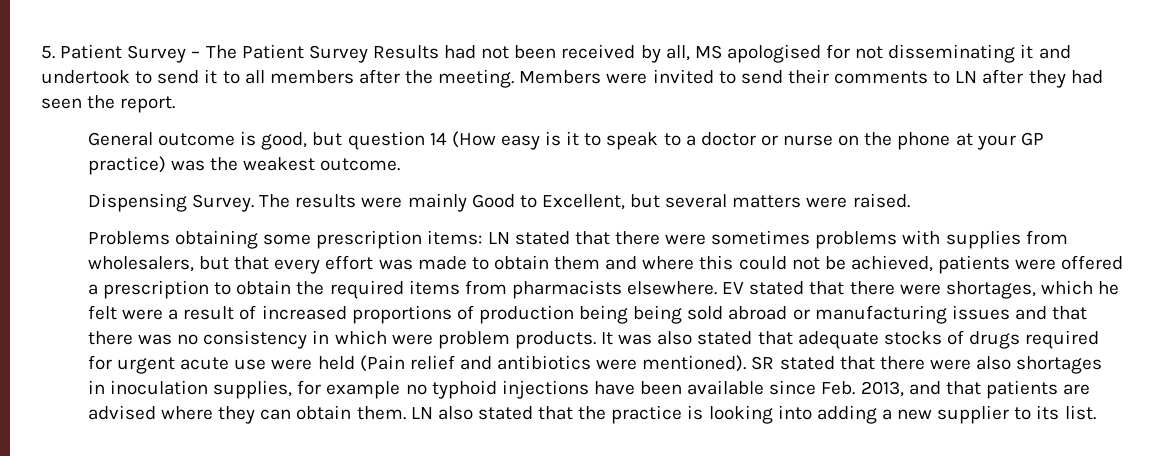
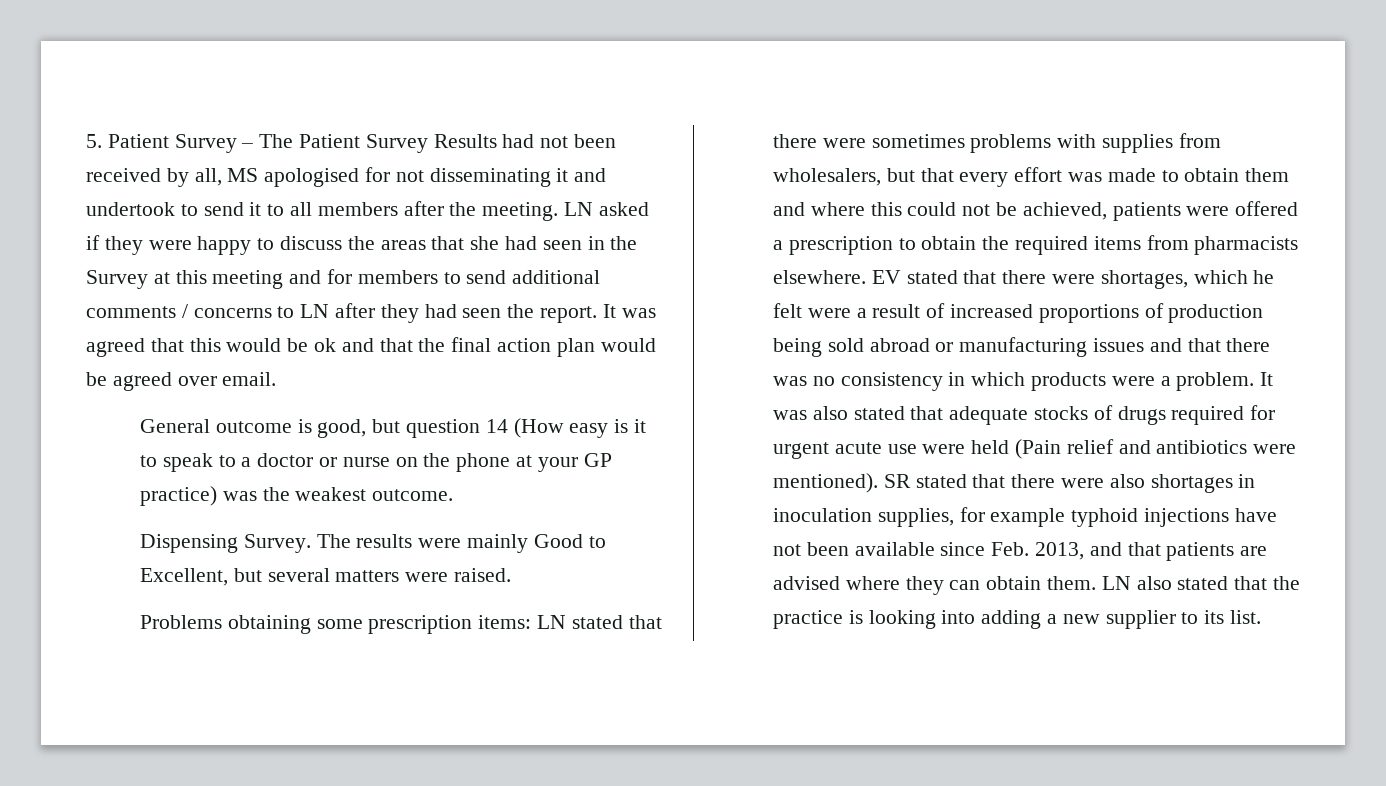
[519,69,929,84] Members were invited to send their comments -> [564,202,649,216] [86,235,638,255] [86,269,601,289] [86,304,272,318] LN asked if they were happy to discuss the areas that she had seen in the Survey at this meeting and for members to send additional comments / concerns
(176, 104) none -> [602,304,656,318] [86,337,656,357] [86,372,277,391] It was agreed that this would be ok and that the final action plan would be agreed over email.
[633,305,683,324] being -> (822, 347) none
[391,331,596,349] were problem products. -> [1030,372,1255,391] products were a problem.
[405,384,427,395] no -> (1066, 517) none
(635, 388) none -> [772,544,801,556] not

